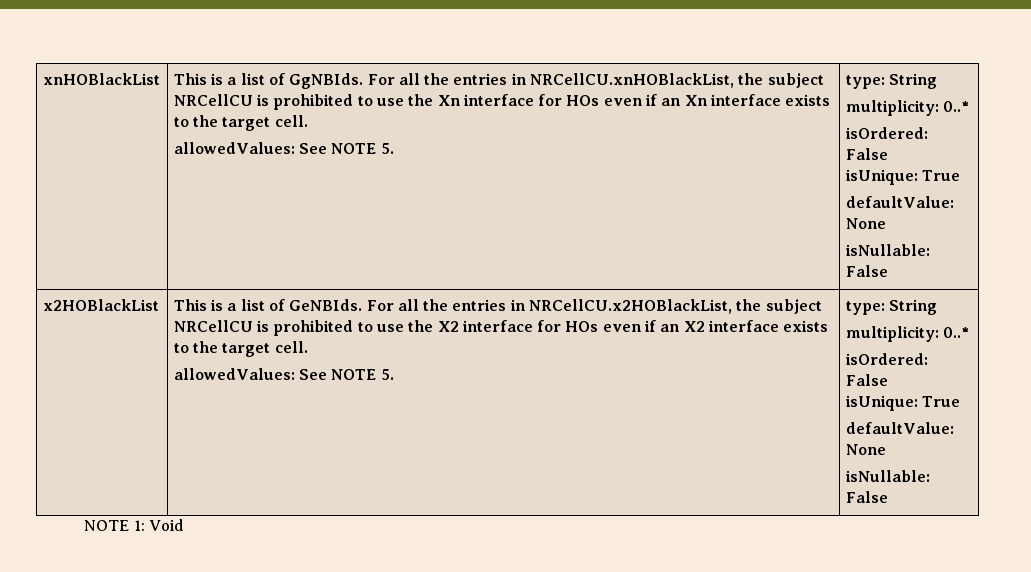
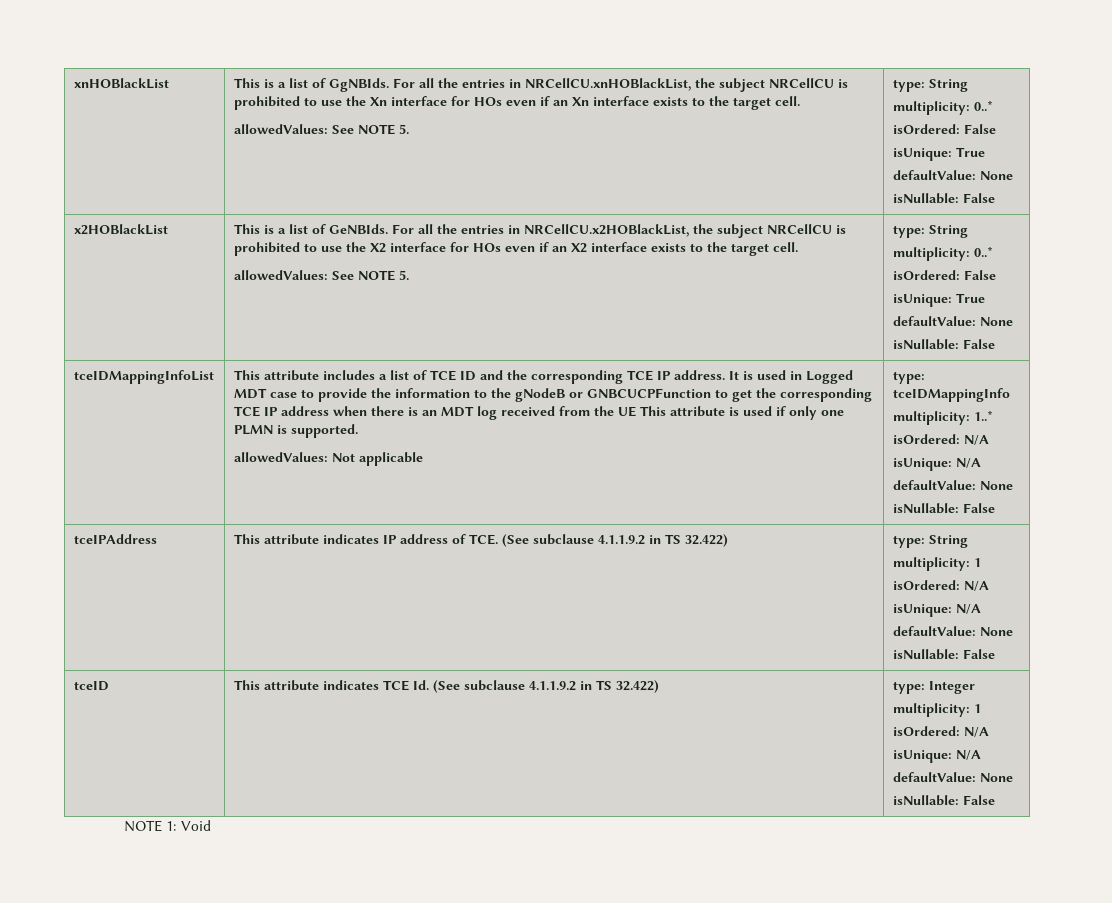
(888, 497) none -> [73,370,214,384] [233,370,853,384] [233,388,872,402] [233,406,844,420] [233,424,358,438] [233,452,423,466] [892,371,925,384] [892,388,1010,402] [892,410,993,425] [892,434,989,445] [892,458,981,471] [892,480,1013,490] [892,503,995,514] [73,534,157,544] [233,534,728,547] [892,535,968,548] [892,557,981,571] [892,580,989,591] [892,604,981,617] [892,626,1013,636] [892,649,995,660] [73,681,109,691] [233,680,659,693] [892,681,975,694] [892,703,981,717] [892,726,989,737] [892,750,981,763] [892,772,1013,782] [892,795,995,806] // tceIDMappingInfoList | This attribute includes a list of TCE ID and the corresponding TCE IP address. It is used in Logged MDT case to provide the information to the gNodeB or GNBCUCPFunction to get the corresponding TCE IP address when there is an MDT log received from the UE This attribute is used if only one PLMN is supported. // allowedValues: Not applicable | type: tceIDMappingInfo // multiplicity: 1..* // isOrdered: N/A // isUnique: N/A // defaultValue: None // isNullable: False // tceIPAddress | This attribute indicates IP address of TCE. (See subclause 4.1.1.9.2 in TS 32.422) | type: String // multiplicity: 1 // isOrdered: N/A // isUnique: N/A // defaultValue: None // isNullable: False // tceID | This attribute indicates TCE Id. (See subclause 4.1.1.9.2 in TS 32.422) | type: Integer // multiplicity: 1 // isOrdered: N/A // isUnique: N/A // defaultValue: None // isNullable: False

